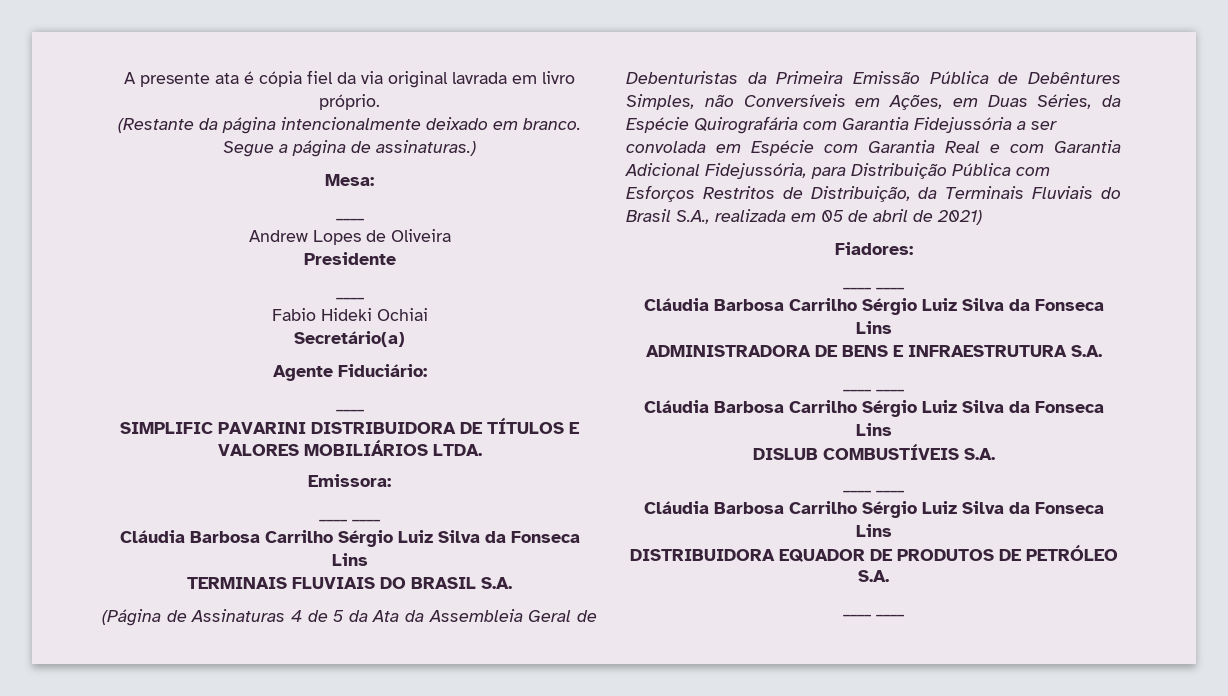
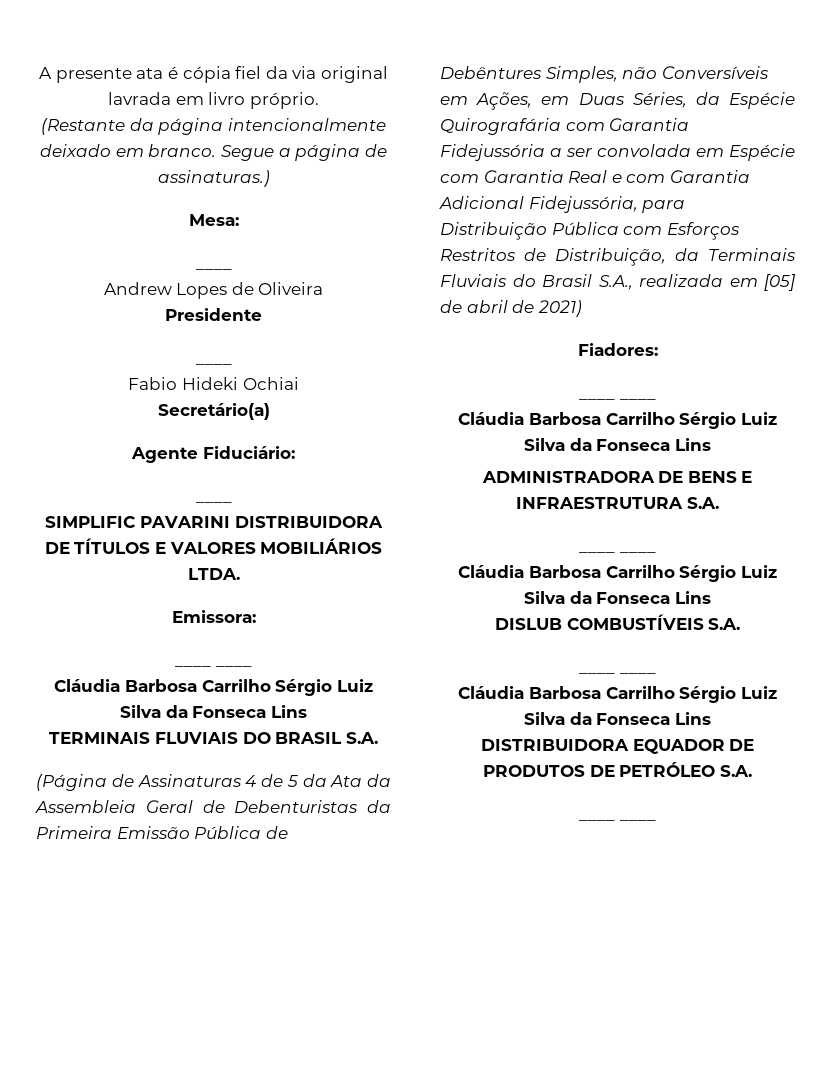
[821,210,844,222] 05 -> [764,274,796,291] [05]

